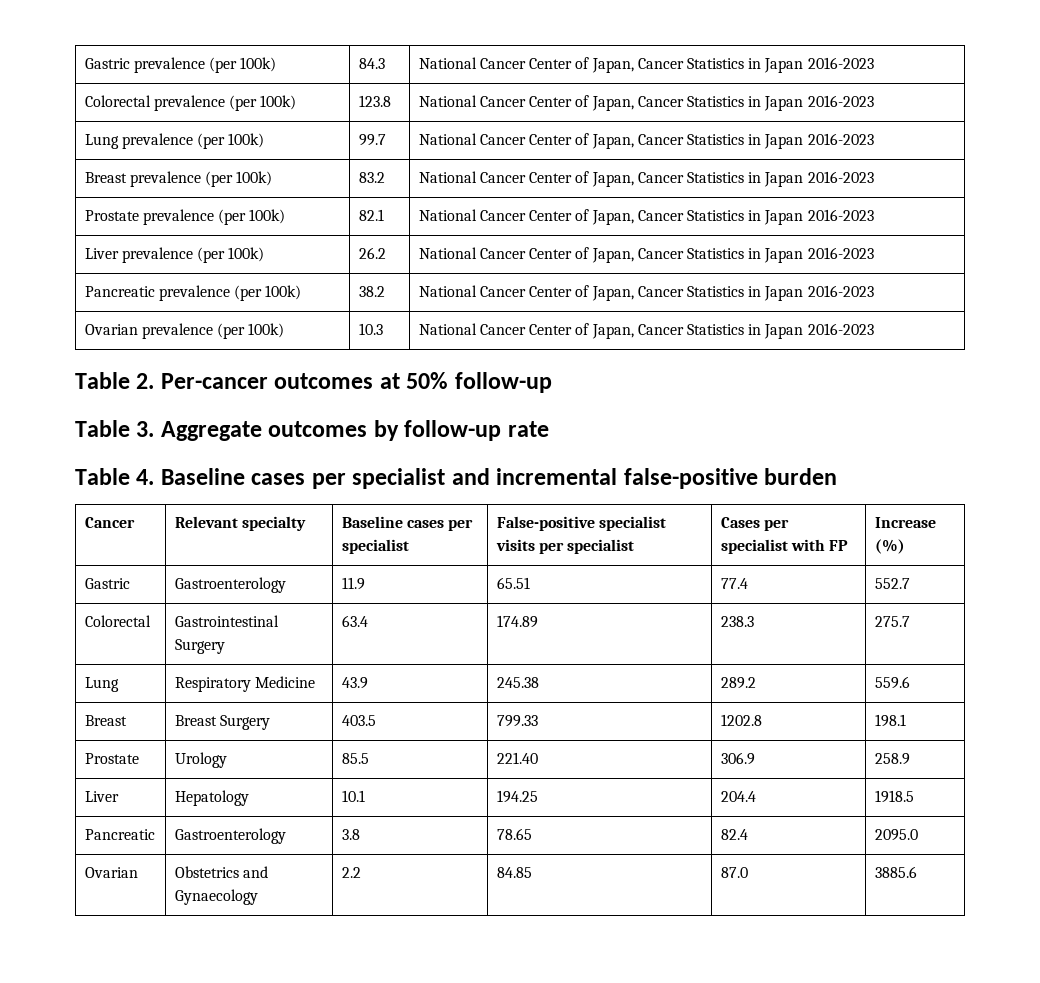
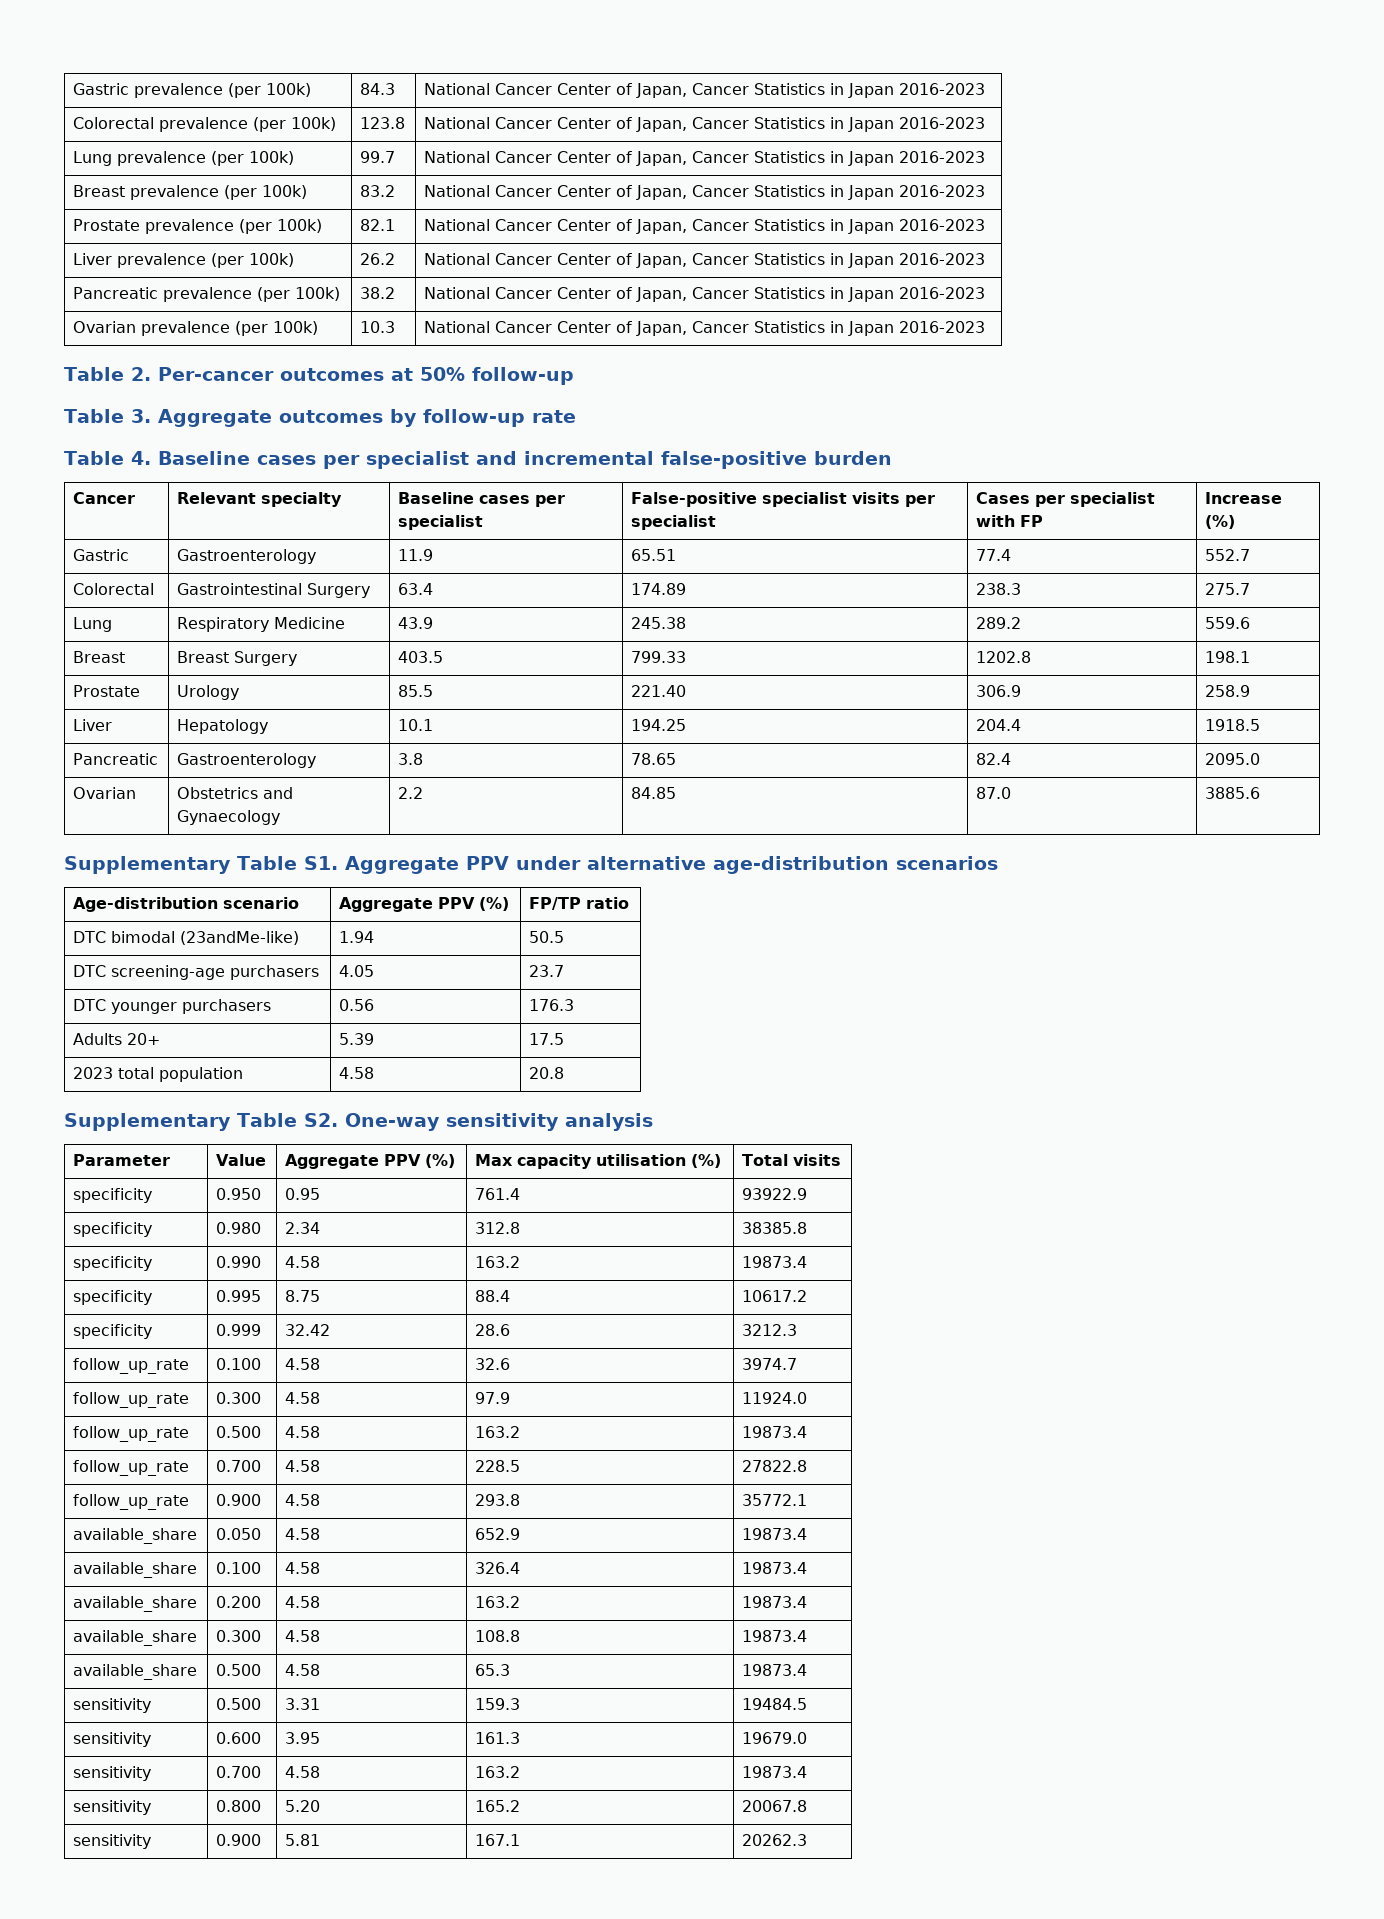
(917, 872) none -> [64,856,998,874] [73,897,300,912] [339,897,510,912] [529,897,630,910] [73,931,300,945] [339,931,375,943] [529,931,565,943] [73,965,320,980] [339,965,375,977] [529,965,565,977] [73,999,272,1014] [339,999,375,1011] [529,999,575,1011] [73,1033,161,1045] [339,1033,375,1045] [529,1033,565,1045] [73,1067,244,1082] [339,1067,375,1079] [529,1067,565,1079] [64,1113,653,1131] [73,1154,171,1166] [216,1154,267,1166] [285,1154,456,1169] [475,1154,722,1169] [742,1154,842,1166] [73,1188,153,1203] [216,1188,262,1200] [285,1188,321,1200] [475,1188,521,1200] [742,1188,808,1200] [73,1222,153,1237] [216,1222,262,1234] [285,1222,321,1234] [475,1222,521,1234] [742,1222,808,1234] [73,1256,153,1271] [216,1256,262,1268] [285,1256,321,1268] [475,1256,521,1268] [742,1256,808,1268] [73,1290,153,1305] [216,1290,262,1302] [285,1290,321,1302] [475,1290,511,1302] [742,1290,808,1302] [73,1324,153,1339] [216,1324,262,1336] [285,1324,331,1336] [475,1324,511,1336] [742,1324,798,1336] [73,1358,190,1374] [216,1358,262,1370] [285,1358,321,1370] [475,1358,511,1370] [742,1358,798,1370] [73,1392,190,1408] [216,1392,262,1404] [285,1392,321,1404] [475,1392,511,1404] [742,1392,808,1404] [73,1426,190,1442] [216,1426,262,1438] [285,1426,321,1438] [475,1426,521,1438] [742,1426,808,1438] [73,1460,190,1476] [216,1460,262,1472] [285,1460,321,1472] [475,1460,521,1472] [742,1460,808,1472] [73,1494,190,1510] [216,1494,262,1506] [285,1494,321,1506] [475,1494,521,1506] [742,1494,808,1506] [73,1528,198,1544] [216,1528,262,1540] [285,1528,321,1540] [475,1528,521,1540] [742,1528,808,1540] [73,1562,198,1578] [216,1562,262,1574] [285,1562,321,1574] [475,1562,521,1574] [742,1562,808,1574] [73,1596,198,1612] [216,1596,262,1608] [285,1596,321,1608] [475,1596,521,1608] [742,1596,808,1608] [73,1630,198,1646] [216,1630,262,1642] [285,1630,321,1642] [475,1630,521,1642] [742,1630,808,1642] [73,1664,198,1680] [216,1664,262,1676] [285,1664,321,1676] [475,1664,511,1676] [742,1664,808,1676] [73,1698,152,1713] [216,1698,262,1710] [285,1698,321,1710] [475,1698,521,1710] [742,1698,808,1710] [73,1732,152,1747] [216,1732,262,1744] [285,1732,321,1744] [475,1732,521,1744] [742,1732,808,1744] [73,1766,152,1781] [216,1766,262,1778] [285,1766,321,1778] [475,1766,521,1778] [742,1766,808,1778] [73,1800,152,1815] [216,1800,262,1812] [285,1800,321,1812] [475,1800,521,1812] [742,1800,808,1812] [73,1834,152,1849] [216,1834,262,1846] [285,1834,321,1846] [475,1834,521,1846] [742,1834,808,1846] // Supplementary Table S1. Aggregate PPV under alternative age-distribution scenarios // Age-distribution scenario | Aggregate PPV (%) | FP/TP ratio // DTC bimodal (23andMe-like) | 1.94 | 50.5 // DTC screening-age purchasers | 4.05 | 23.7 // DTC younger purchasers | 0.56 | 176.3 // Adults 20+ | 5.39 | 17.5 // 2023 total population | 4.58 | 20.8 // Supplementary Table S2. One-way sensitivity analysis // Parameter | Value | Aggregate PPV (%) | Max capacity utilisation (%) | Total visits // specificity | 0.950 | 0.95 | 761.4 | 93922.9 // specificity | 0.980 | 2.34 | 312.8 | 38385.8 // specificity | 0.990 | 4.58 | 163.2 | 19873.4 // specificity | 0.995 | 8.75 | 88.4 | 10617.2 // specificity | 0.999 | 32.42 | 28.6 | 3212.3 // follow_up_rate | 0.100 | 4.58 | 32.6 | 3974.7 // follow_up_rate | 0.300 | 4.58 | 97.9 | 11924.0 // follow_up_rate | 0.500 | 4.58 | 163.2 | 19873.4 // follow_up_rate | 0.700 | 4.58 | 228.5 | 27822.8 // follow_up_rate | 0.900 | 4.58 | 293.8 | 35772.1 // available_share | 0.050 | 4.58 | 652.9 | 19873.4 // available_share | 0.100 | 4.58 | 326.4 | 19873.4 // available_share | 0.200 | 4.58 | 163.2 | 19873.4 // available_share | 0.300 | 4.58 | 108.8 | 19873.4 // available_share | 0.500 | 4.58 | 65.3 | 19873.4 // sensitivity | 0.500 | 3.31 | 159.3 | 19484.5 // sensitivity | 0.600 | 3.95 | 161.3 | 19679.0 // sensitivity | 0.700 | 4.58 | 163.2 | 19873.4 // sensitivity | 0.800 | 5.20 | 165.2 | 20067.8 // sensitivity | 0.900 | 5.81 | 167.1 | 20262.3

